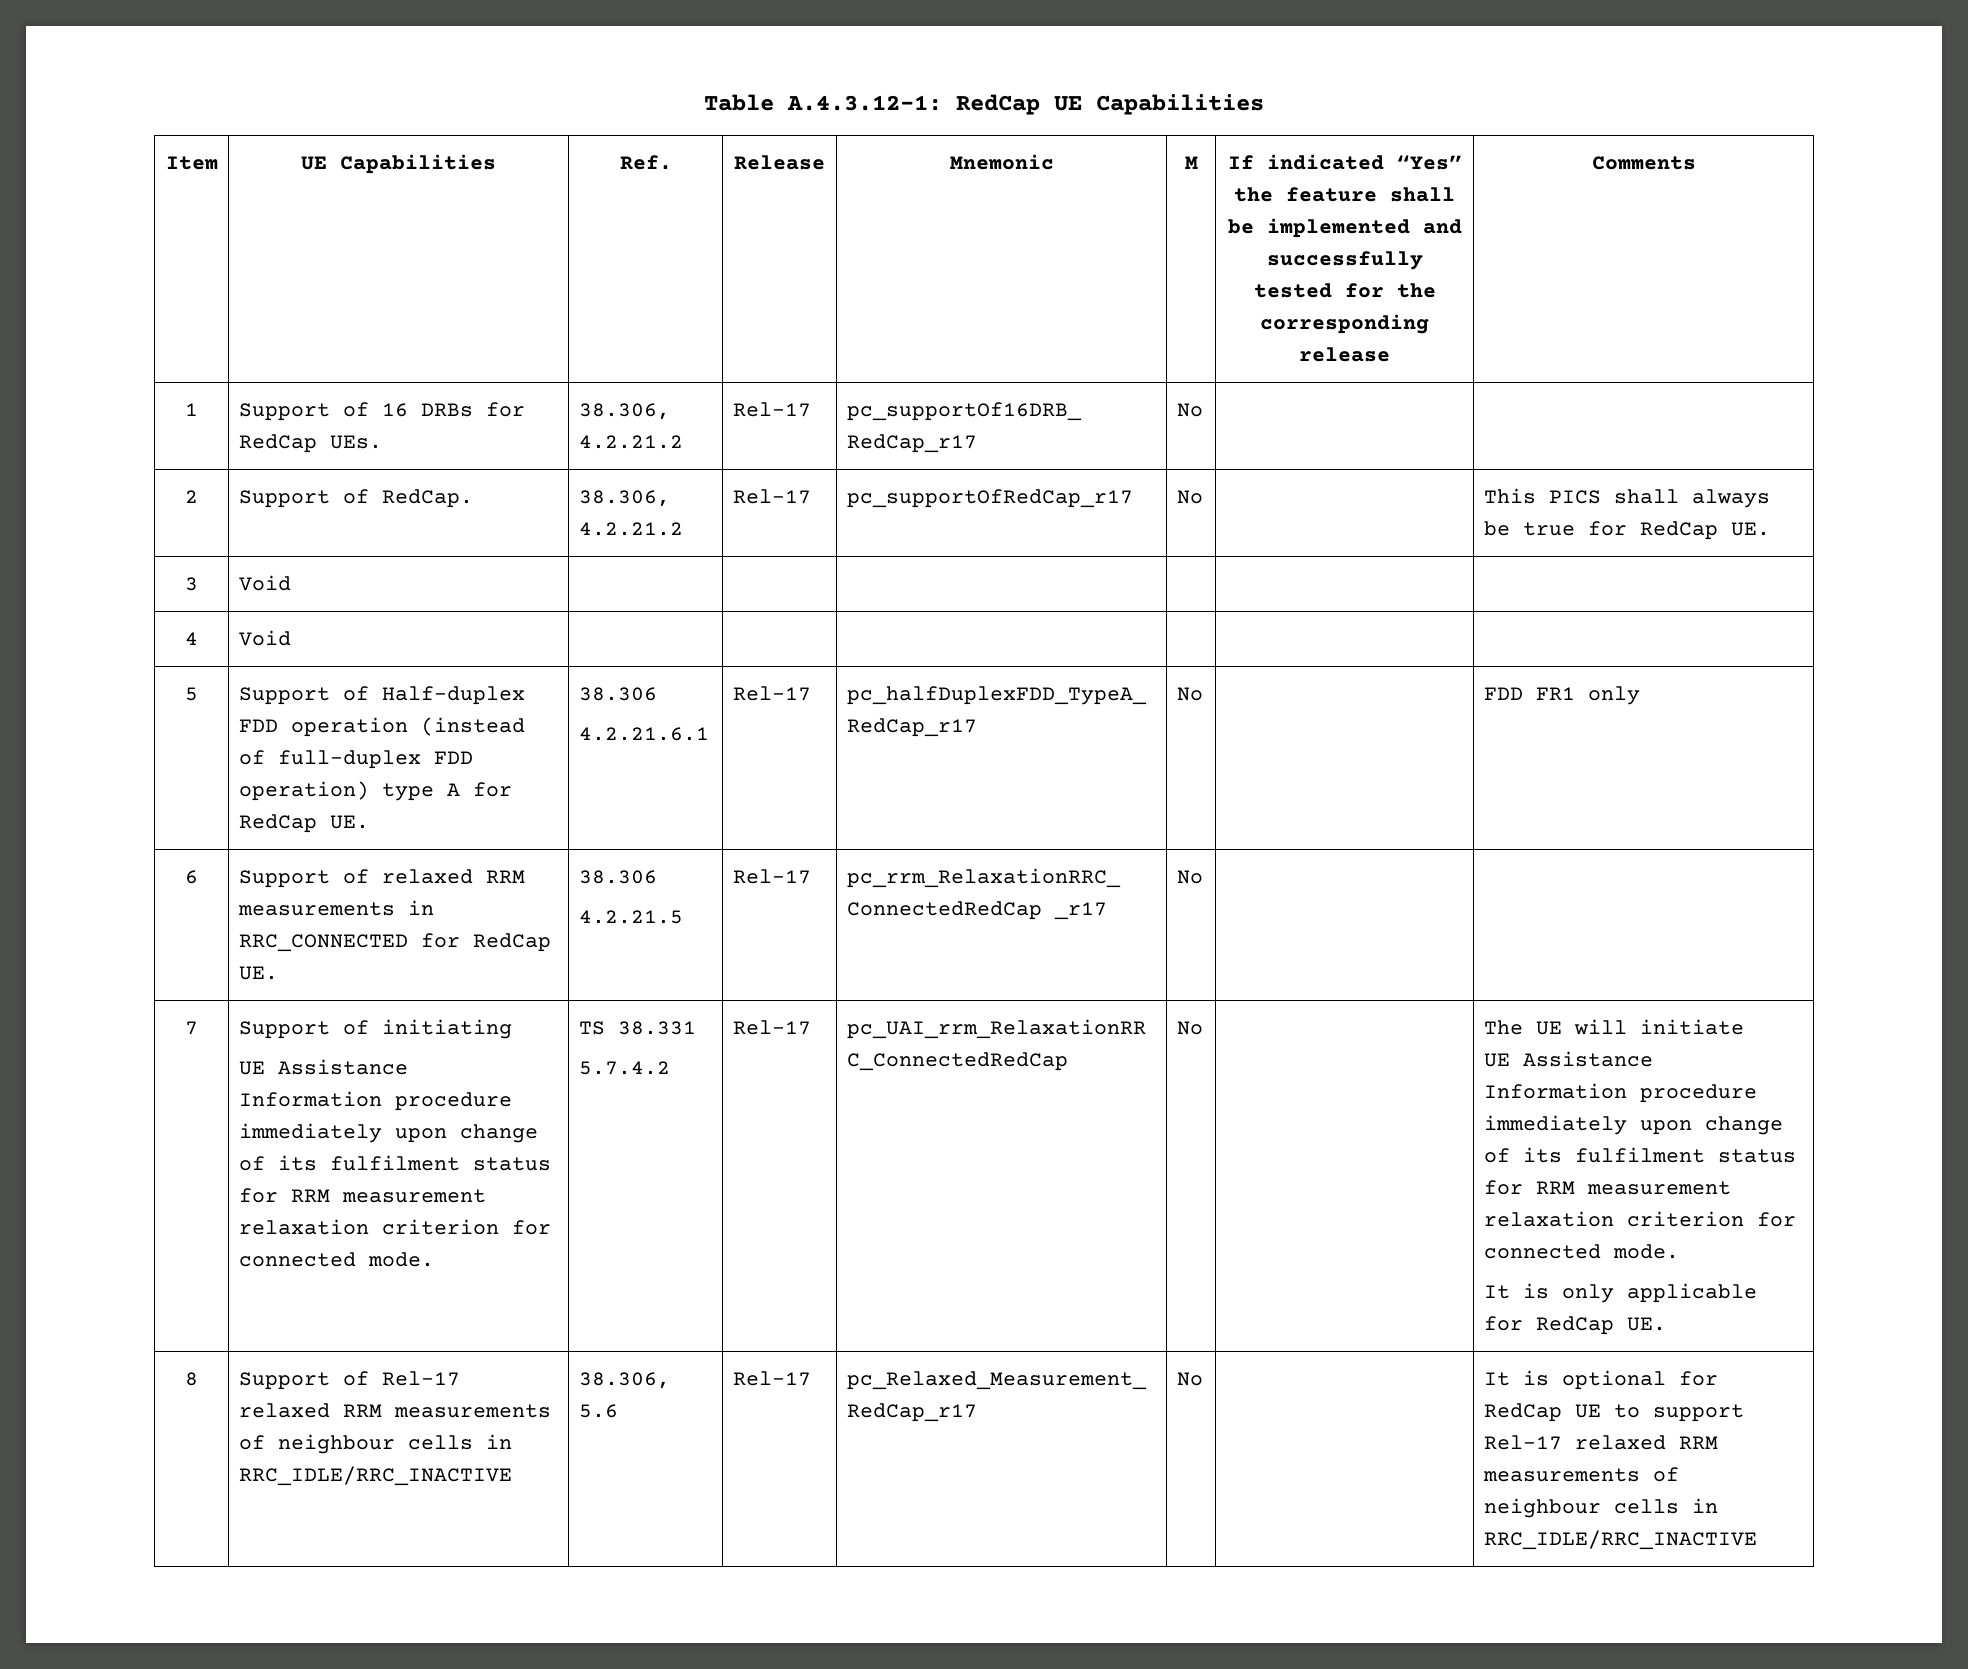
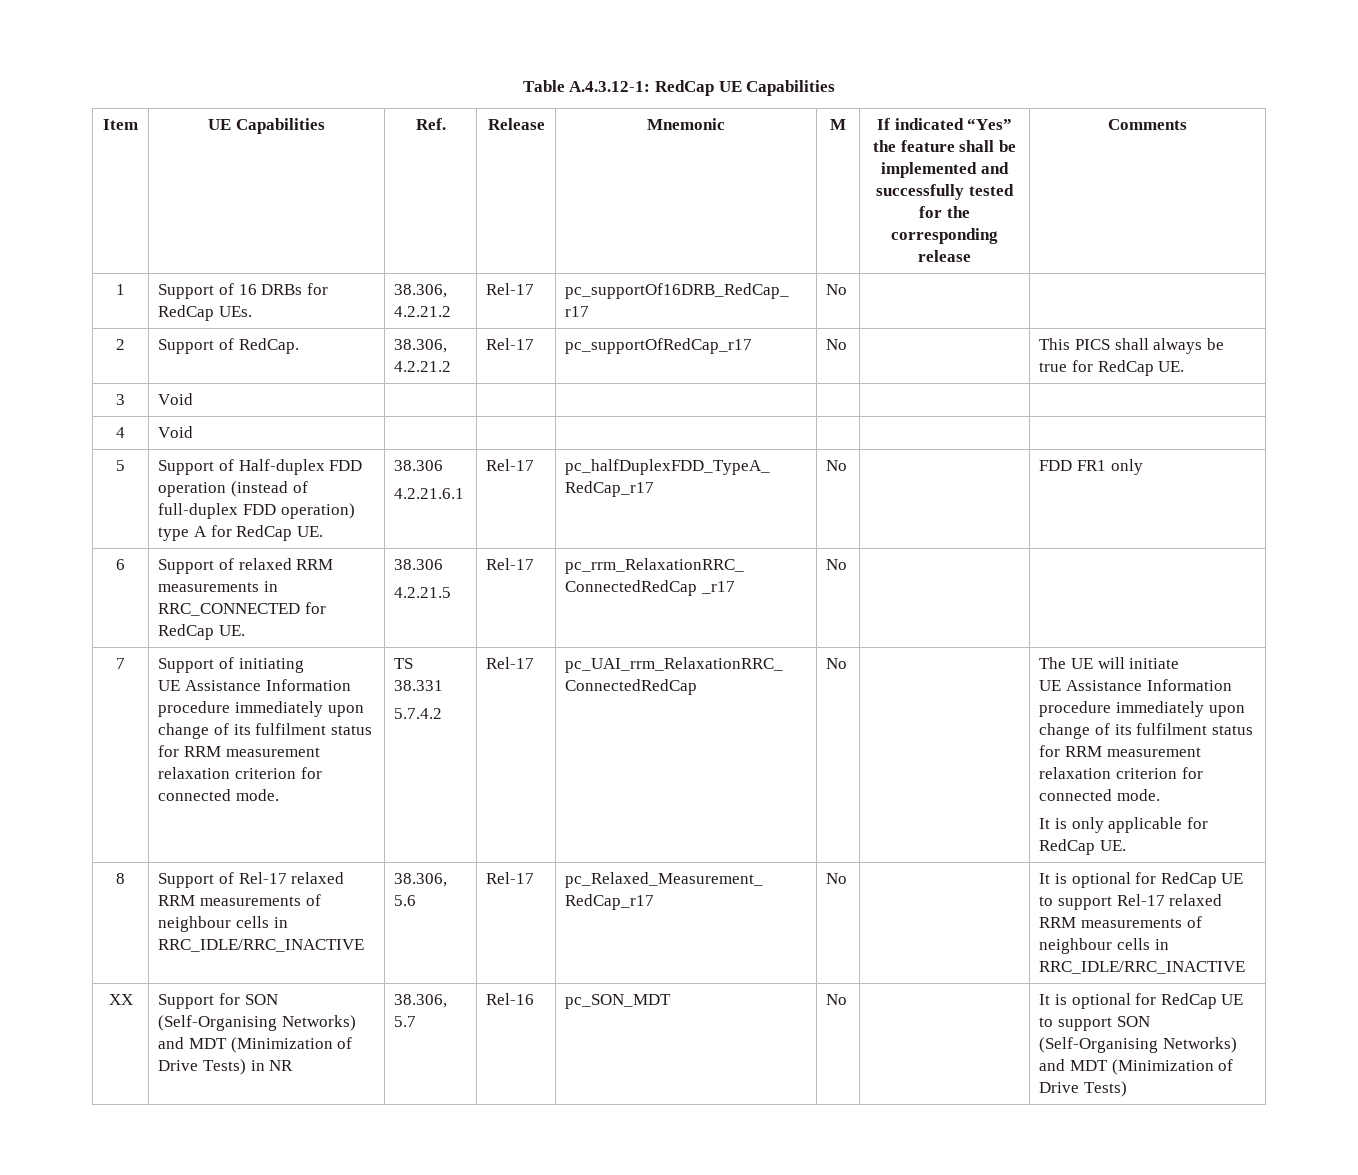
(1757, 1540) none -> [108,994,133,1005] [158,993,278,1009] [158,1015,357,1031] [158,1037,353,1053] [158,1059,294,1075] [394,994,448,1008] [394,1016,417,1027] [486,993,535,1005] [565,994,672,1009] [826,994,848,1005] [1039,993,1244,1009] [1039,1016,1150,1031] [1039,1037,1238,1053] [1039,1059,1234,1075] [1039,1081,1128,1097] // XX | Support for SON (Self-Organising Networks) and MDT (Minimization of Drive Tests) in NR | 38.306, 5.7 | Rel-16 | pc_SON_MDT | No | | It is optional for RedCap UE to support SON (Self-Organising Networks) and MDT (Minimization of Drive Tests)

